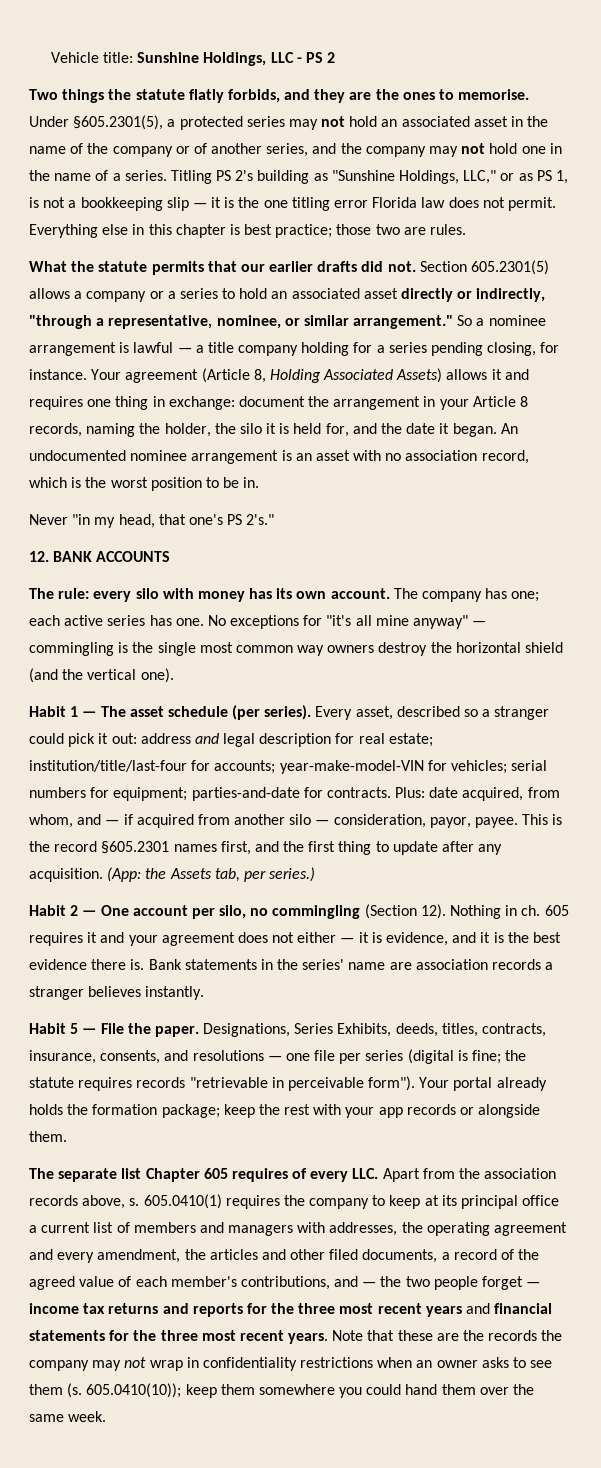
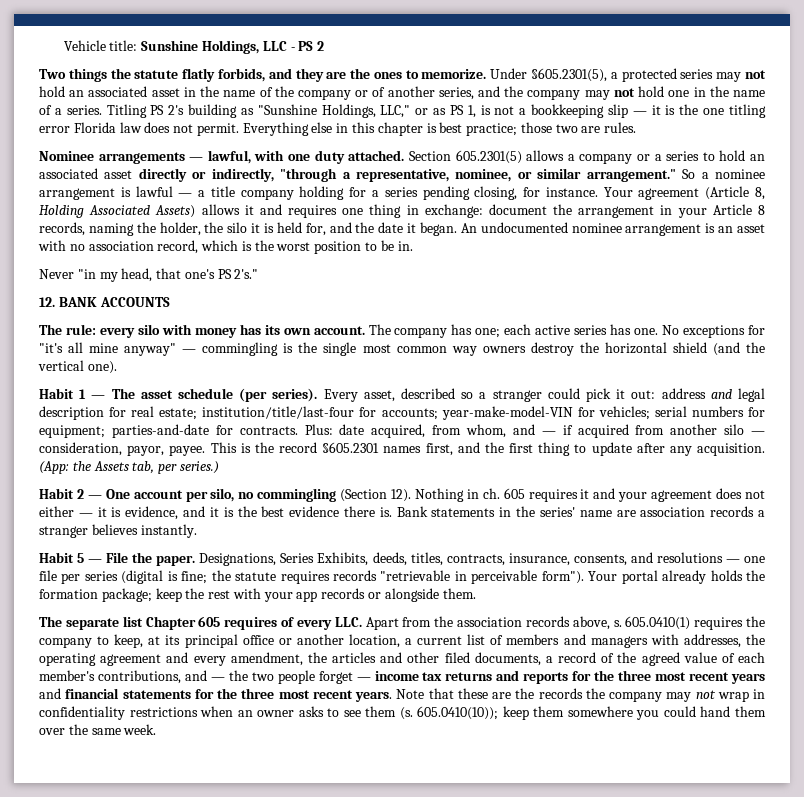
[458,89,530,100] memorise. -> [421,69,487,79] memorize.
[29,261,416,275] What the statute permits that our earlier drafts did not. -> [39,150,405,164] Nominee arrangements — lawful, with one duty attached.
[389,1195,421,1209] keep -> [114,634,144,648] keep,
(560, 1200) none -> [278,634,400,648] or another location,

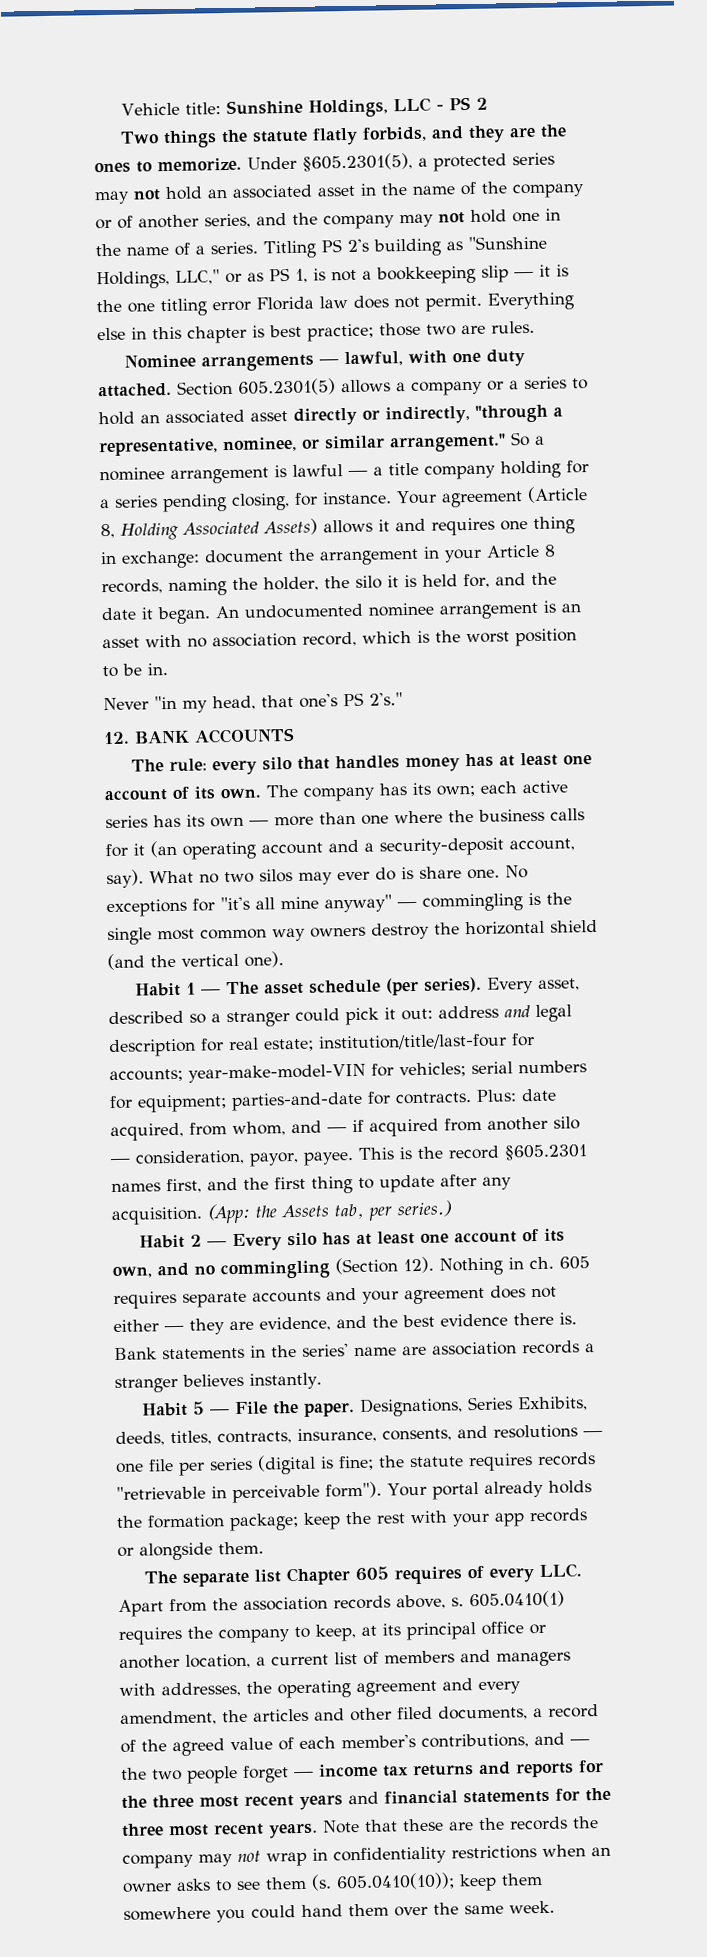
[161,324,365,338] with money has its own account. -> [297,752,593,773] [104,786,261,802] that handles money has at least one account of its own.
[475,328,501,338] one; -> [412,782,475,797] its own;
(632, 329) none -> [186,808,585,828] [105,837,575,860] [106,866,462,889] its own — more than one where the business calls for it (an operating account and a security-deposit account, say). What no two silos may ever do is share
[105,488,235,502] One account per silo, -> [232,1228,566,1252] [112,1262,189,1279] Every silo has at least one account of its own, and
[580,489,590,499] it -> [182,1290,321,1308] separate accounts
[97,506,234,520] it is evidence, and it is -> [189,1315,367,1335] they are evidence, and

